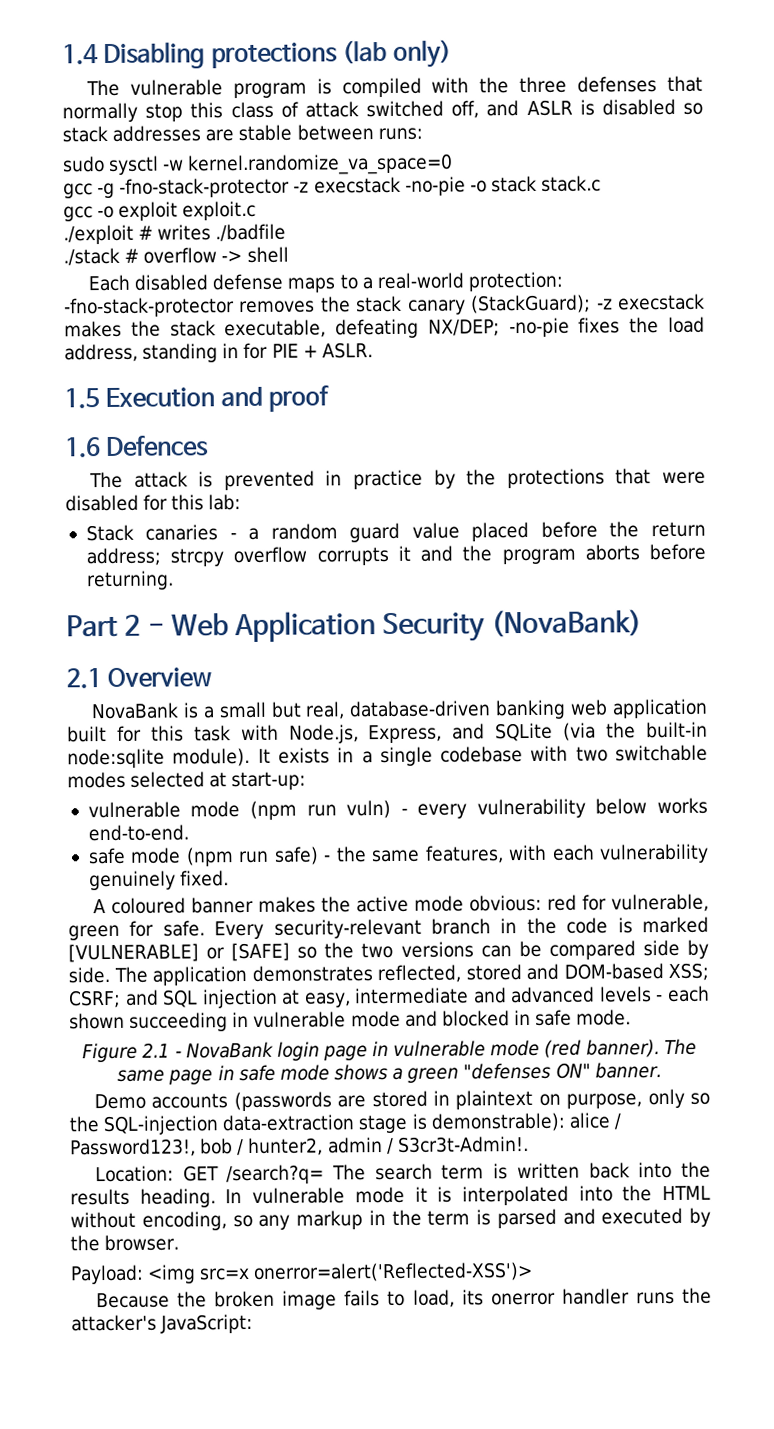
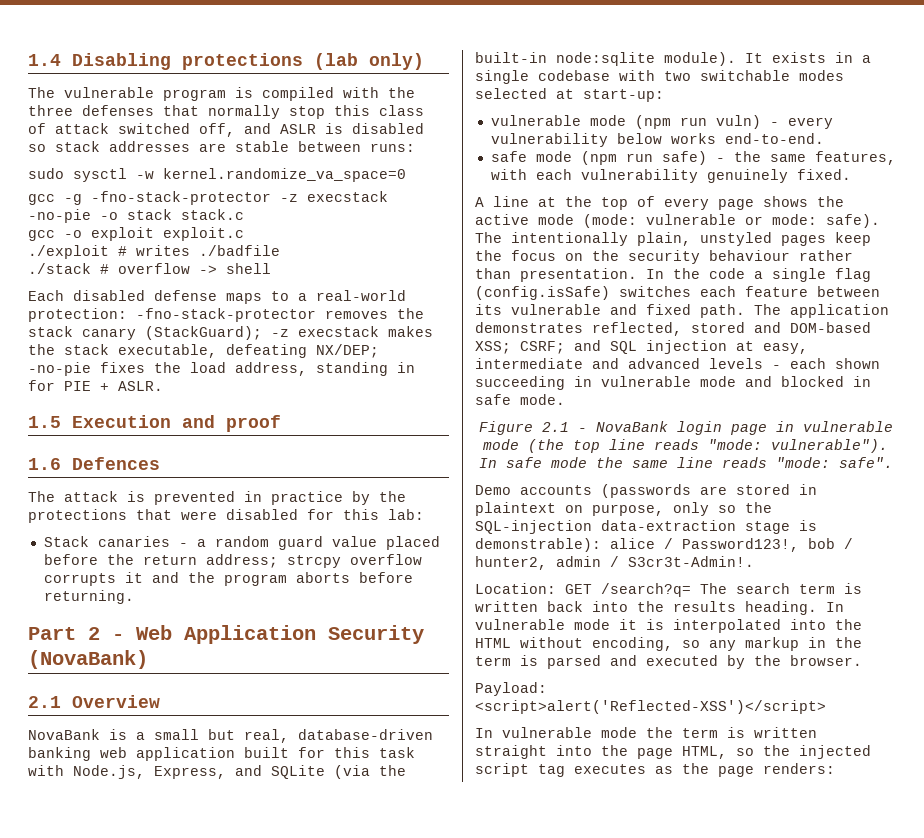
[110,893,710,914] [68,916,710,941] [68,939,709,963] [68,966,110,984] coloured banner makes the active mode obvious: red for vulnerable, green for safe. Every security-relevant branch in the code is marked [VULNERABLE] or [SAFE] so the two versions can be compared side by side. -> [493,196,844,210] [475,214,880,228] [475,232,871,246] [475,250,853,264] [475,268,871,282] [475,286,880,300] [475,304,745,318] line at the top of every page shows the active mode (mode: vulnerable or mode: safe). The intentionally plain, unstyled pages keep the focus on the security behaviour rather than presentation. In the code a single flag (config.isSafe) switches each feature between its vulnerable and fixed path.
[544,1038,697,1058] [117,1062,662,1085] (red banner). The same page in safe mode shows a green "defenses ON" banner. -> [528,439,888,453] [478,457,893,468] (the top line reads "mode: vulnerable"). In safe mode the same line reads "mode: safe".
[147,1261,534,1284] [95,1287,712,1310] [71,1313,254,1334] <img src=x onerror=alert('Reflected-XSS')> // Because the broken image fails to load, its onerror handler runs the attacker's JavaScript: -> [475,700,826,714] [475,727,817,738] [475,745,871,759] [475,763,835,777] <script>alert('Reflected-XSS')</script> // In vulnerable mode the term is written straight into the page HTML, so the injected script tag executes as the page renders:

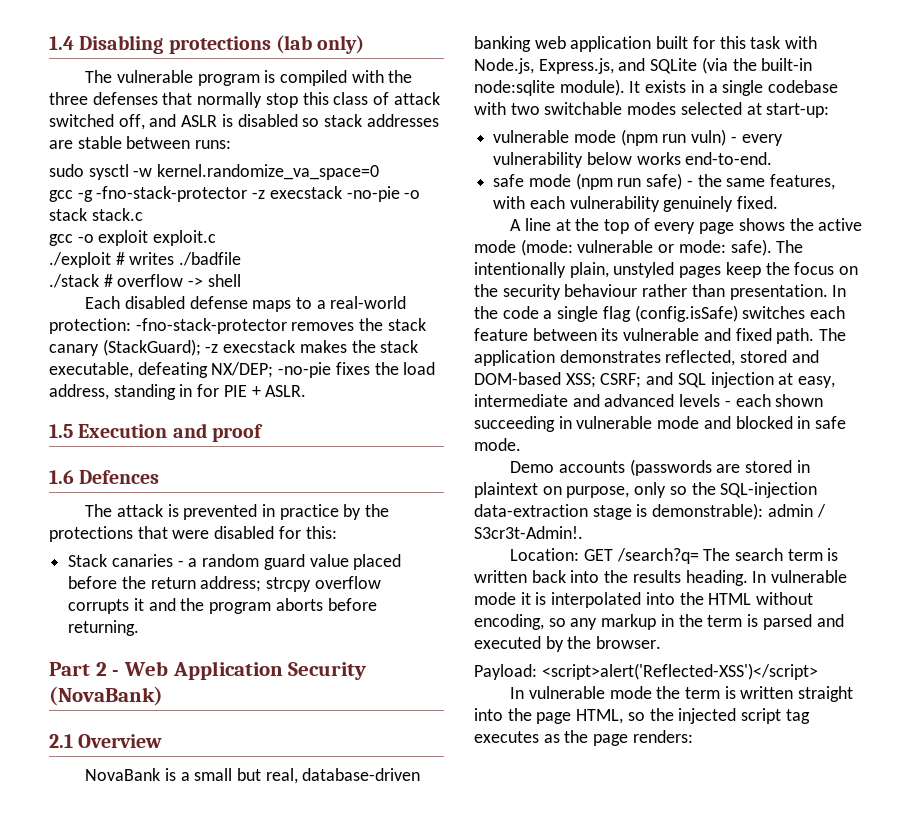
[343,509,424,520] this lab: -> [305,526,337,539] this:
[154,766,226,779] Express, -> [538,58,614,74] Express.js,
[478,421,893,435] [483,439,888,453] [478,457,893,468] // Figure 2.1 - NovaBank login page in vulnerable mode (the top line reads "mode: vulnerable"). In safe mode the same line reads "mode: safe". -> (521, 444) none
[610,538,853,552] [475,556,547,570] alice / Password123!, bob / hunter2, -> (764, 511) none

